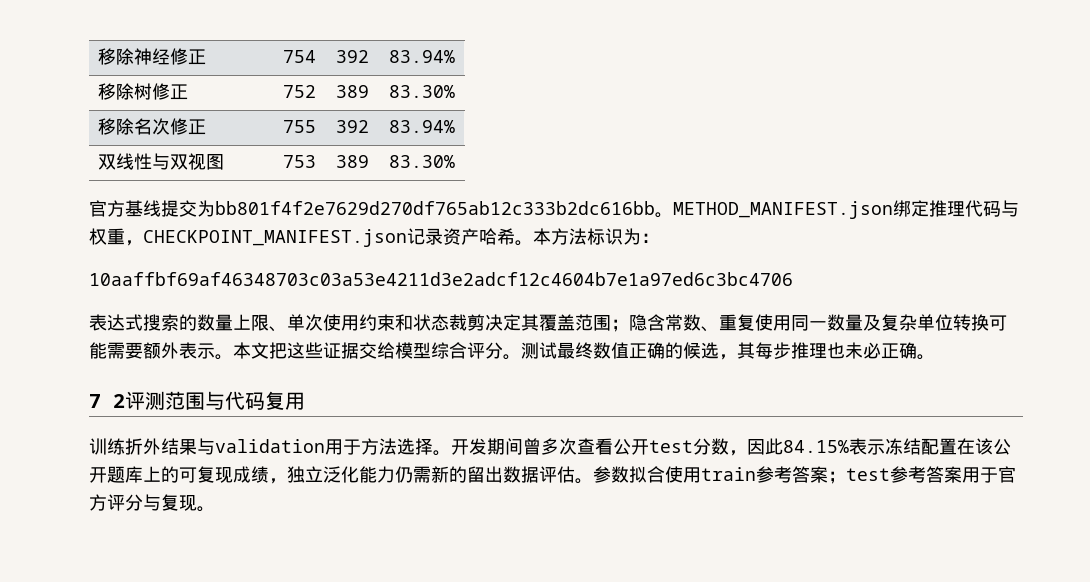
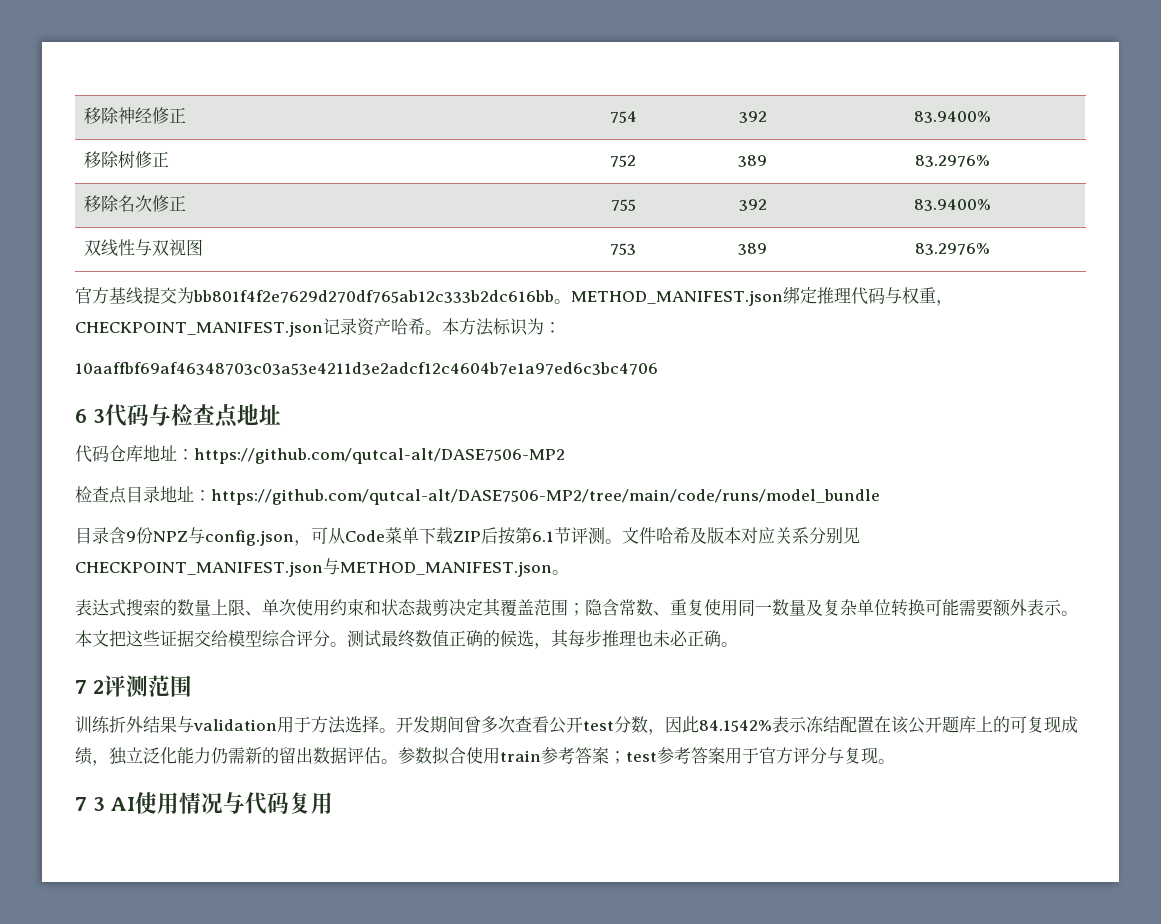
[388,50,455,63] 83.94% -> [913,111,991,123] 83.9400%
[388,85,455,98] 83.30% -> [914,155,990,167] 83.2976%
[388,120,455,133] 83.94% -> [913,199,991,211] 83.9400%
[388,155,455,168] 83.30% -> [914,243,990,255] 83.2976%
(793, 279) none -> [75,404,281,428] [75,445,565,464] [75,486,880,505] [75,527,860,546] [75,558,569,577] // 6 3代码与检查点地址 // 代码仓库地址：https://github.com/qutcal-alt/DASE7506-MP2 // 检查点目录地址：https://github.com/qutcal-alt/DASE7506-MP2/tree/main/code/runs/model_bundle // 目录含9份NPZ与config.json，可从Code菜单下载ZIP后按第6.1节评测。文件哈希及版本对应关系分别见CHECKPOINT_MANIFEST.json与METHOD_MANIFEST.json。
[205,391,305,410] 与代码复用 -> (192, 686) none
[783,440,849,453] 84.15% -> [699,720,772,732] 84.1542%
(215, 509) none -> [75,792,333,815] // 7 3 AI使用情况与代码复用

